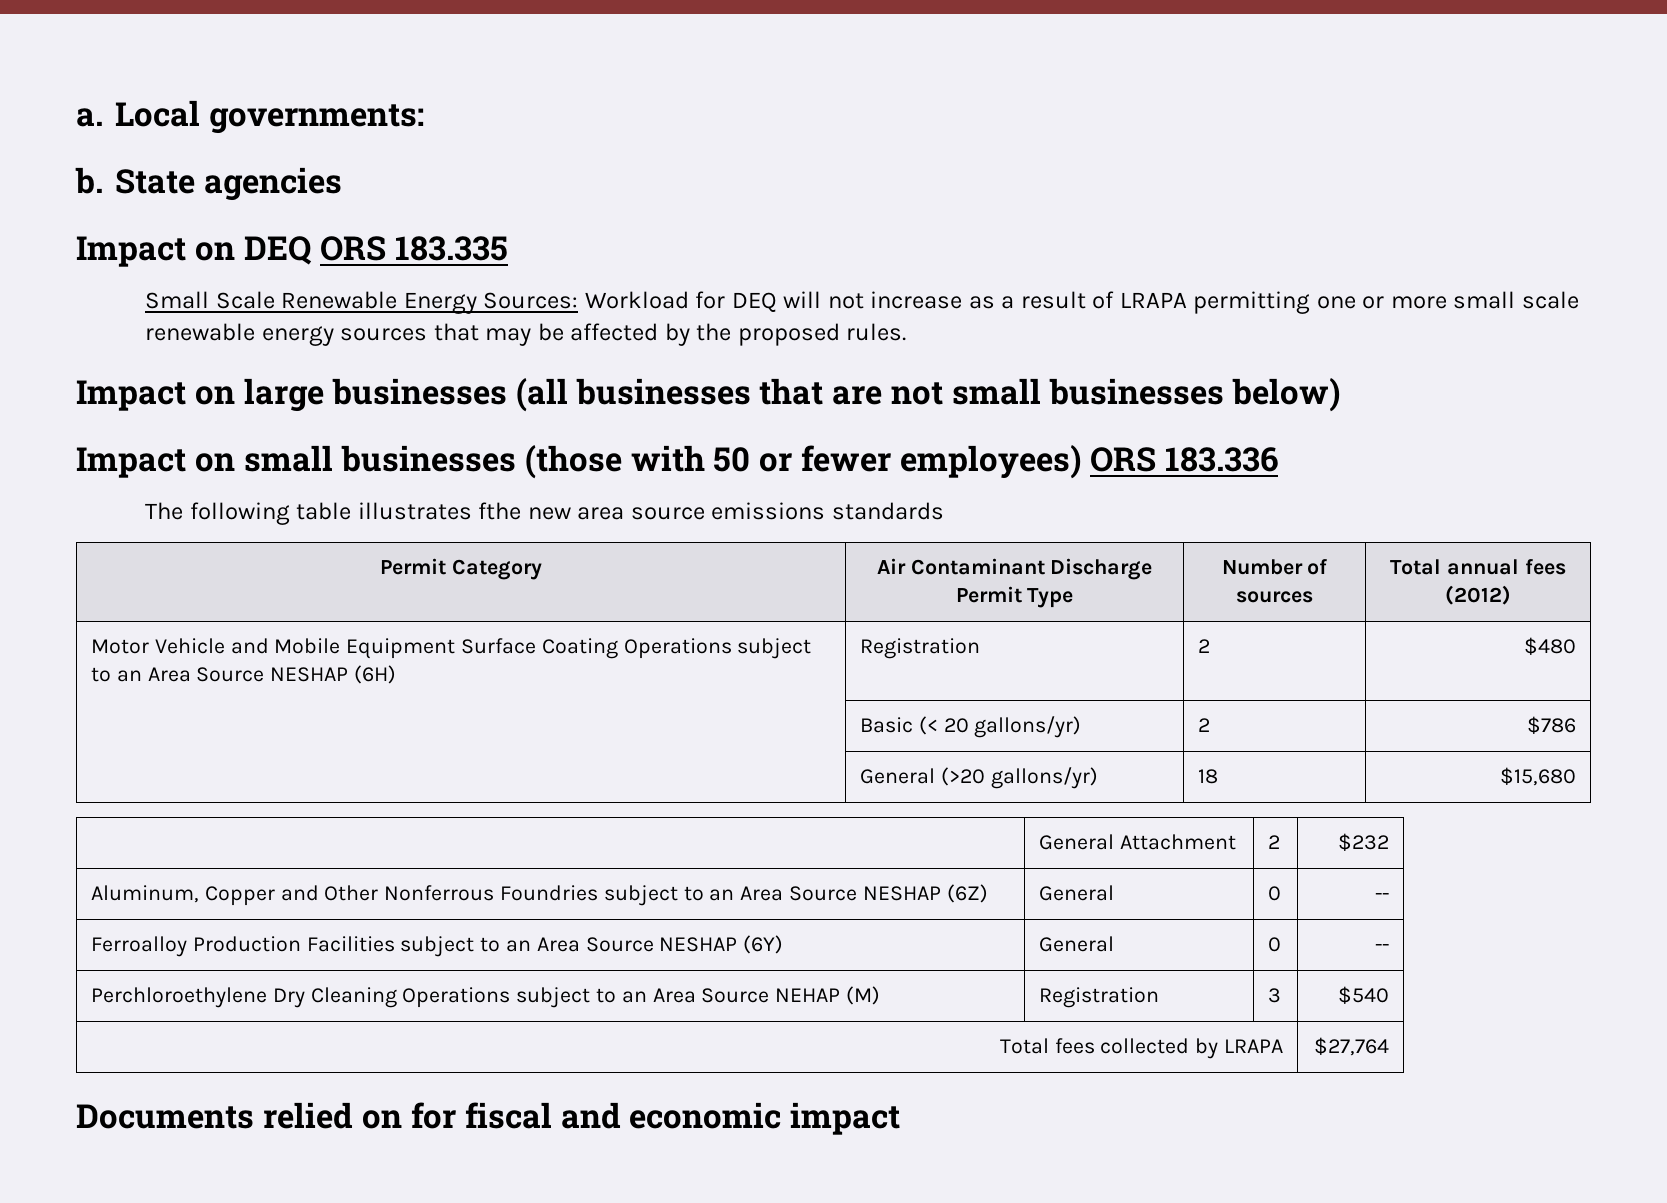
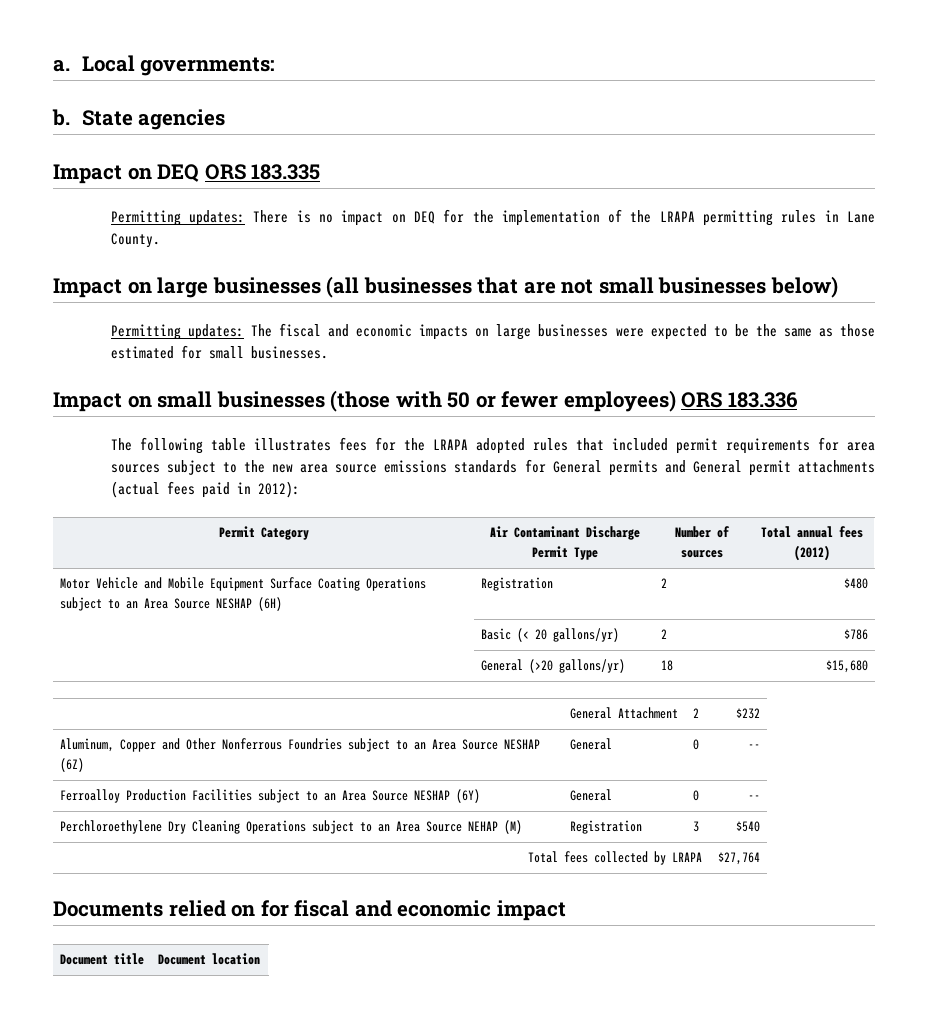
[145,291,1579,314] [145,323,907,346] Small Scale Renewable Energy Sources: Workload for DEQ will not increase as a result of LRAPA permitting one or more small scale renewable energy sources that may be affected by the proposed rules. -> [110,209,875,226] [110,233,160,248] Permitting updates: There is no impact on DEQ for the implementation of the LRAPA permitting rules in Lane County.
(1341, 395) none -> [110,323,876,340] [110,345,328,359] // Permitting updates: The fiscal and economic impacts on large businesses were expected to be the same as those estimated for small businesses.
[478,502,522,520] fthe -> [338,437,875,454] [110,460,266,475] fees for the LRAPA adopted rules that included permit requirements for area sources subject to the
(944, 511) none -> [524,459,876,476] [110,481,300,498] for General permits and General permit attachments (actual fees paid in 2012):
(901, 1118) none -> [60,953,145,965] [158,953,261,965] // Document title | Document location

